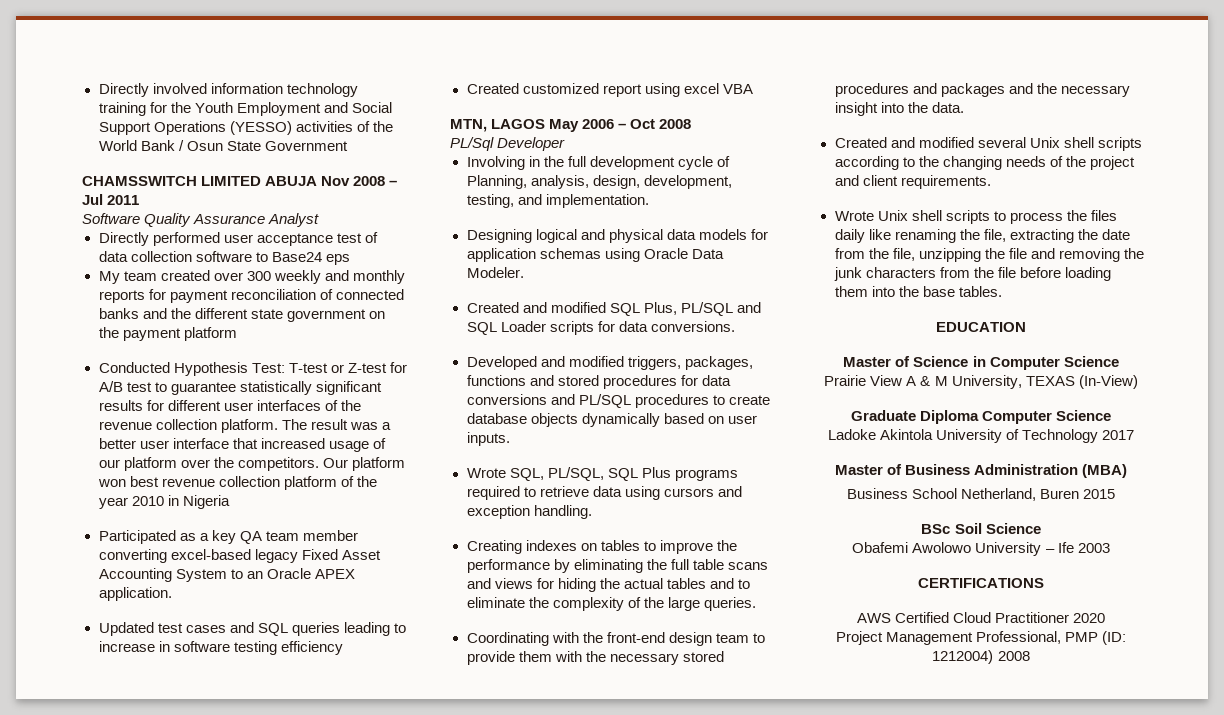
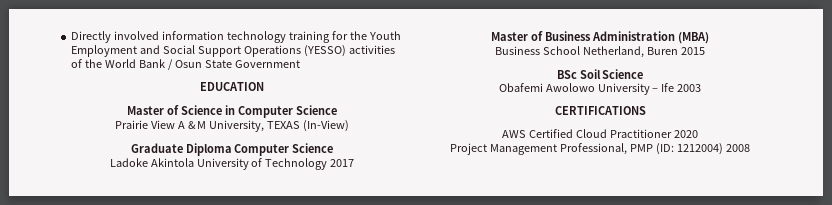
[82,176,398,186] [82,194,140,205] [82,213,320,227] [98,232,378,246] [98,251,350,265] [98,270,405,284] [98,289,404,303] [98,308,385,322] [98,327,237,341] [98,362,407,376] [98,381,382,395] [98,400,361,411] [98,419,391,433] [98,438,386,452] [98,457,405,471] [97,476,377,490] [98,495,230,509] [98,530,358,544] [98,549,381,563] [98,568,355,582] [98,587,172,601] [98,622,406,636] [98,641,343,655] [466,83,753,97] [450,119,692,132] [450,137,566,151] [466,156,730,170] [466,175,732,189] [466,194,649,208] [466,229,768,243] [466,248,724,262] [466,267,524,278] [466,302,761,316] [466,321,735,335] [466,356,753,370] [466,375,731,389] [466,394,770,408] [466,413,757,427] [466,432,510,446] [466,467,738,481] [466,486,742,500] [466,505,592,519] [466,540,737,554] [466,559,768,573] [466,578,750,592] [466,597,756,611] [466,632,765,646] [466,651,724,665] [834,83,1130,97] [834,102,964,116] [834,137,1142,151] [834,156,1135,170] [834,175,991,189] [834,210,1117,224] [834,229,1130,243] [834,248,1144,262] [833,267,1111,281] [834,286,1002,297] // CHAMSSWITCH LIMITED ABUJA Nov 2008 – Jul 2011 // Software Quality Assurance Analyst // Directly performed user acceptance test of data collection software to Base24 eps // My team created over 300 weekly and monthly reports for payment reconciliation of connected banks and the different state government on the payment platform // Conducted Hypothesis Test: T-test or Z-test for A/B test to guarantee statistically significant results for different user interfaces of the revenue collection platform. The result was a better user interface that increased usage of our platform over the competitors. Our platform won best revenue collection platform of the year 2010 in Nigeria // Participated as a key QA team member converting excel-based legacy Fixed Asset Accounting System to an Oracle APEX application. // Updated test cases and SQL queries leading to increase in software testing efficiency // Created customized report using excel VBA // MTN, LAGOS May 2006 – Oct 2008 // PL/Sql Developer // Involving in the full development cycle of Planning, analysis, design, development, testing, and implementation. // Designing logical and physical data models for application schemas using Oracle Data Modeler. // Created and modified SQL Plus, PL/SQL and SQL Loader scripts for data conversions. // Developed and modified triggers, packages, functions and stored procedures for data conversions and PL/SQL procedures to create database objects dynamically based on user inputs. // Wrote SQL, PL/SQL, SQL Plus programs required to retrieve data using cursors and exception handling. // Creating indexes on tables to improve the performance by eliminating the full table scans and views for hiding the actual tables and to eliminate the complexity of the large queries. // Coordinating with the front-end design team to provide them with the necessary stored procedures and packages and the necessary insight into the data. // Created and modified several Unix shell scripts according to the changing needs of the project and client requirements. // Wrote Unix shell scripts to process the files daily like renaming the file, extracting the date from the file, unzipping the file and removing the junk characters from the file before loading them into the base tables. -> (300, 64) none

